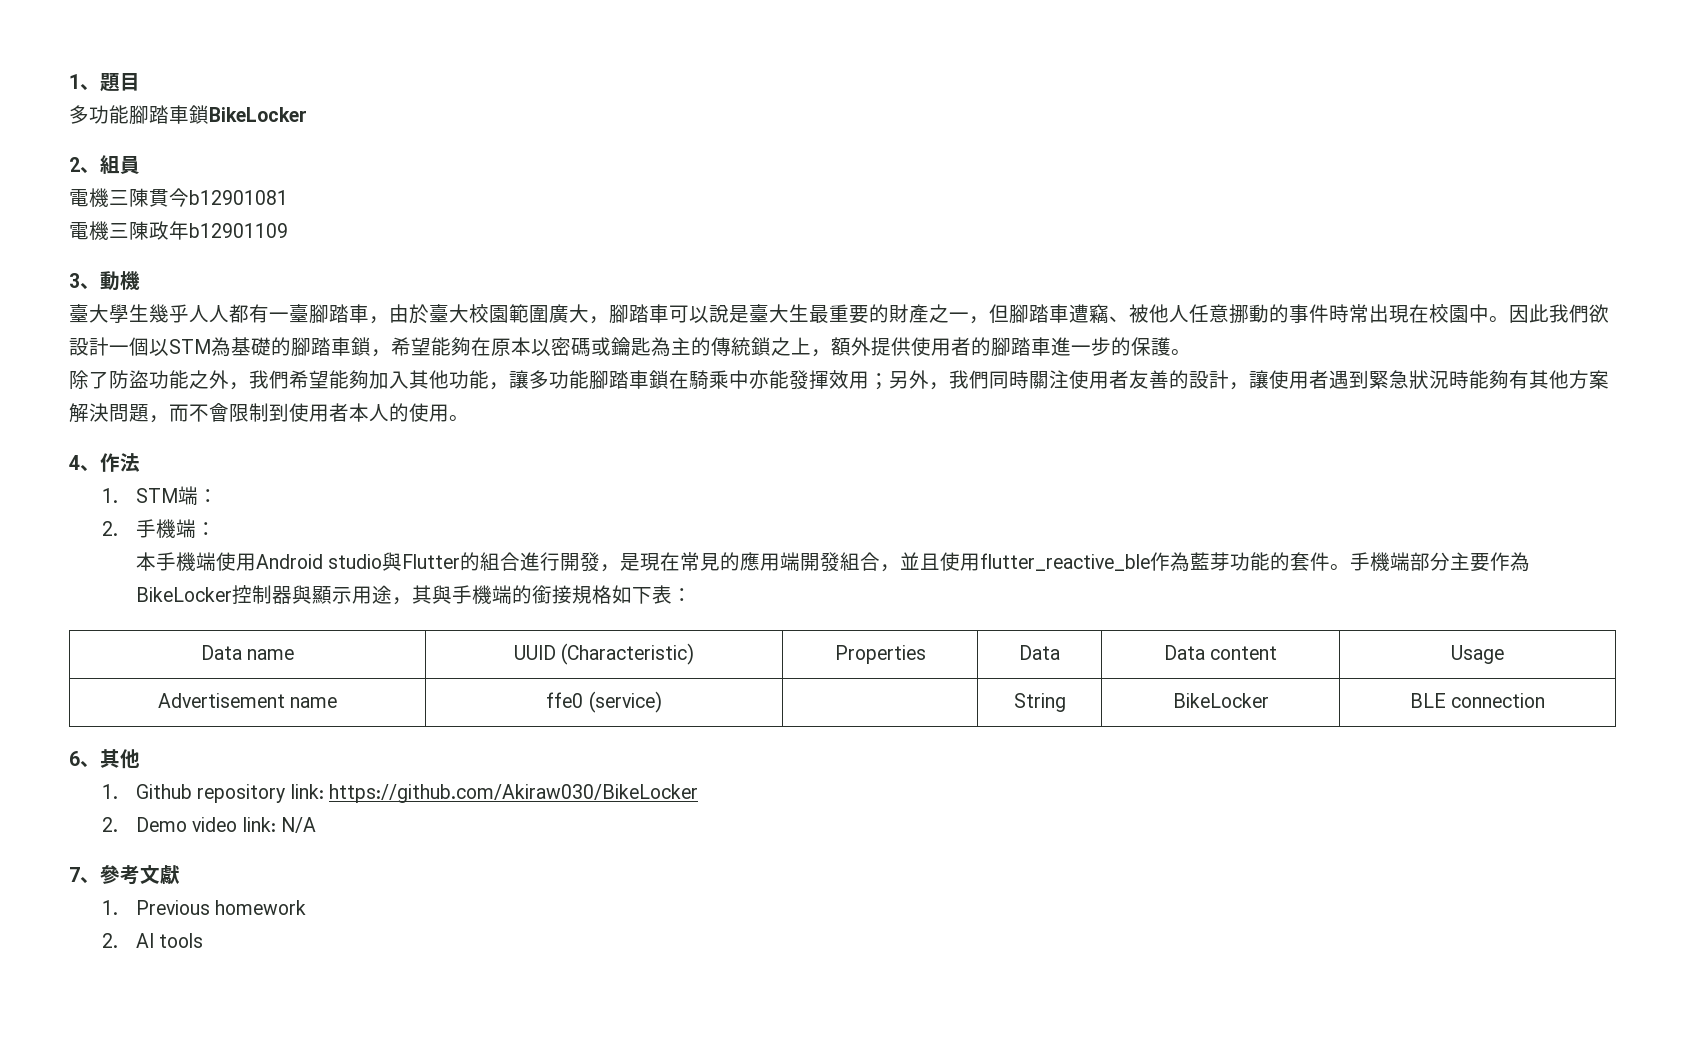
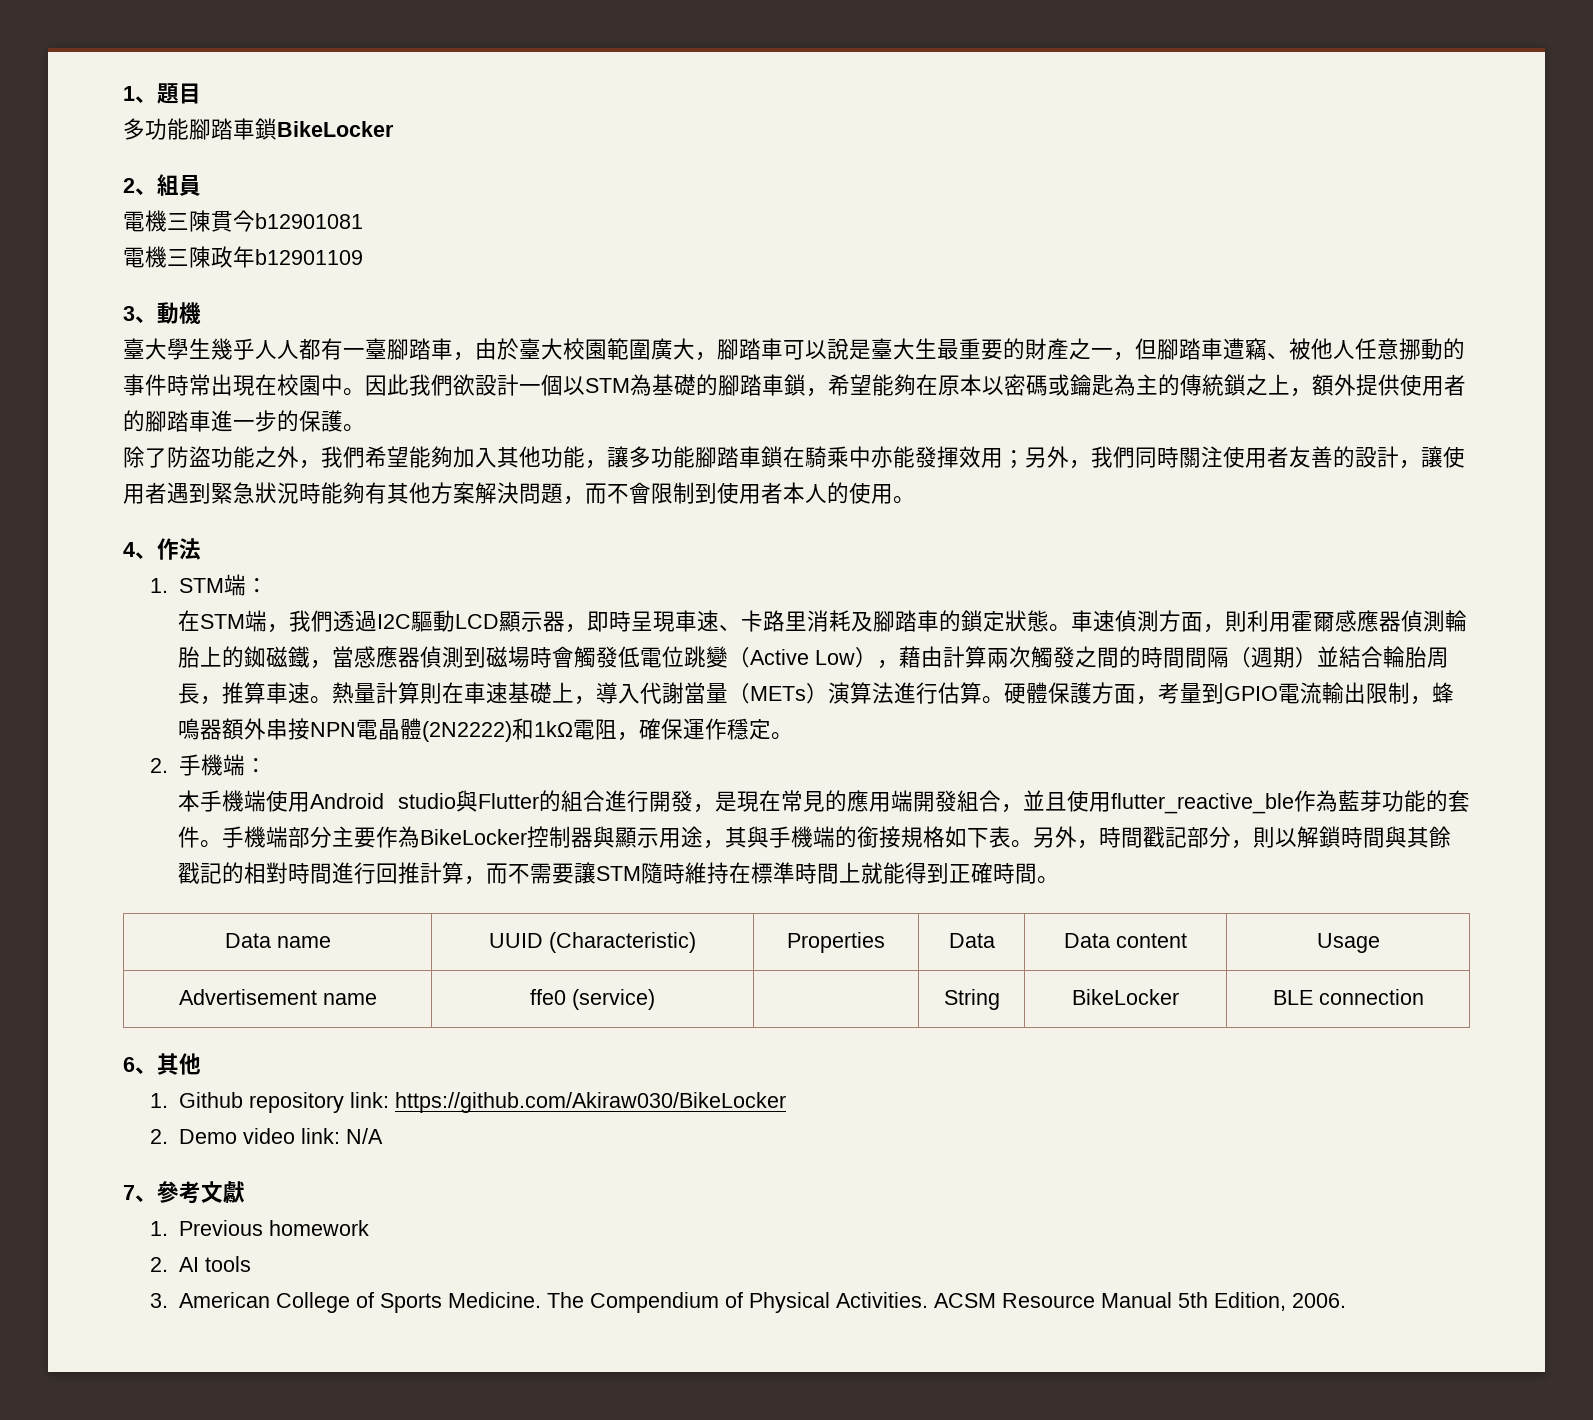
(218, 496) none -> [177,610,1467,633] [177,646,1449,669] [177,682,1454,705] [177,718,793,742] // 在STM端，我們透過I2C驅動LCD顯示器，即時呈現車速、卡路里消耗及腳踏車的鎖定狀態。車速偵測方面，則利用霍爾感應器偵測輪胎上的銣磁鐵，當感應器偵測到磁場時會觸發低電位跳變（Active Low），藉由計算兩次觸發之間的時間間隔（週期）並結合輪胎周長，推算車速。熱量計算則在車速基礎上，導入代謝當量（METs）演算法進行估算。硬體保護方面，考量到GPIO電流輸出限制，蜂鳴器額外串接NPN電晶體(2N2222)和1kΩ電阻，確保運作穩定。
[671,588,692,602] ： -> [1010,826,1451,849] [177,862,1059,885] 。另外，時間戳記部分，則以解鎖時間與其餘戳記的相對時間進行回推計算，而不需要讓STM隨時維持在標準時間上就能得到正確時間。
(204, 940) none -> [150,1292,1347,1313] // 3. American College of Sports Medicine. The Compendium of Physical Activities. ACSM Resource Manual 5th Edition, 2006.

